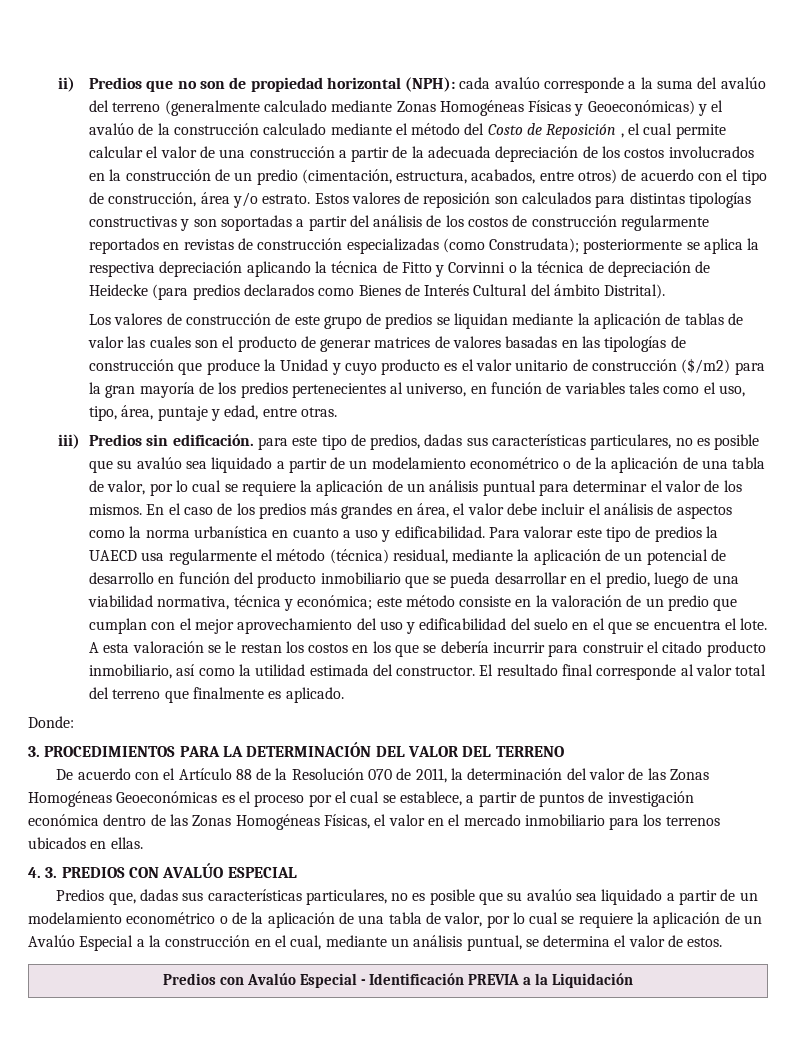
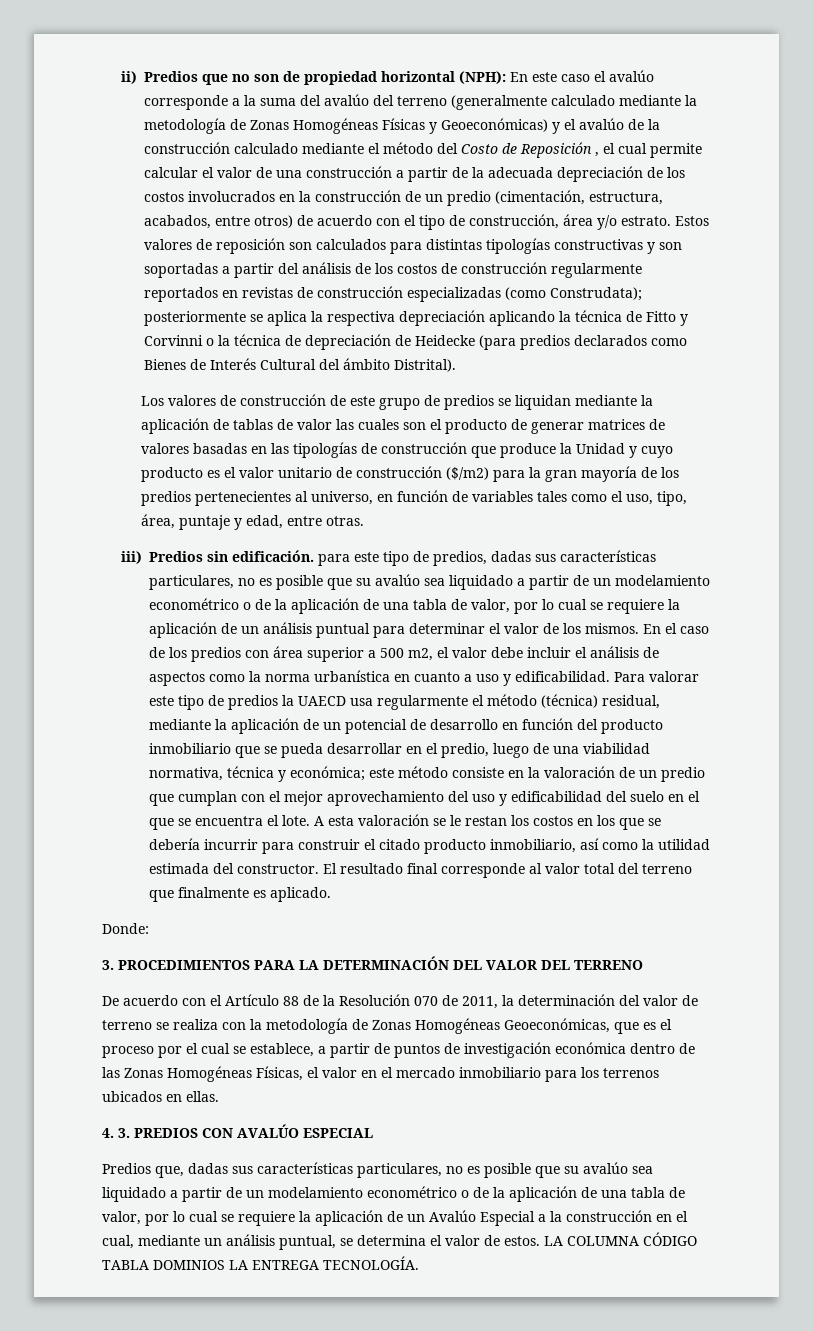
[459,77,491,89] cada -> [510,71,607,82] En este caso el
(393, 106) none -> [685,95,698,106] [144,118,247,134] la metodología de
[310,503,450,519] más grandes en área, -> [245,646,434,662] con área superior a 500 m2,
[647,768,710,780] [28,791,218,807] las Zonas Homogéneas Geoeconómicas -> [102,1018,639,1034] terreno se realiza con la metodología de Zonas Homogéneas Geoeconómicas, que
[162,973,634,988] // Predios con Avalúo Especial - Identificación PREVIA a la Liquidación -> [544,1232,697,1246] [102,1256,419,1270] LA COLUMNA CÓDIGO TABLA DOMINIOS LA ENTREGA TECNOLOGÍA.

